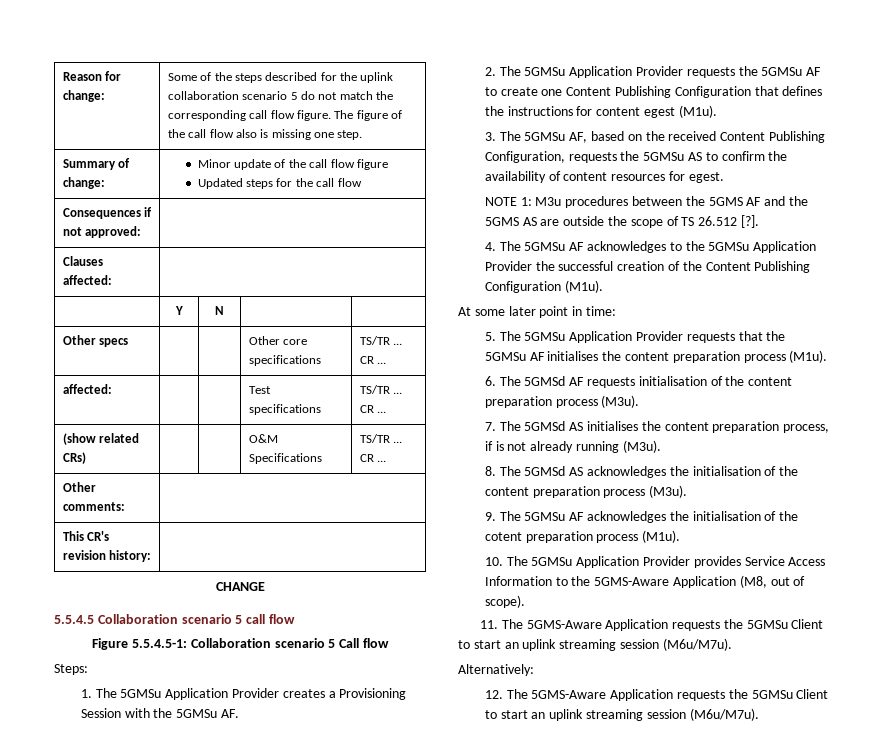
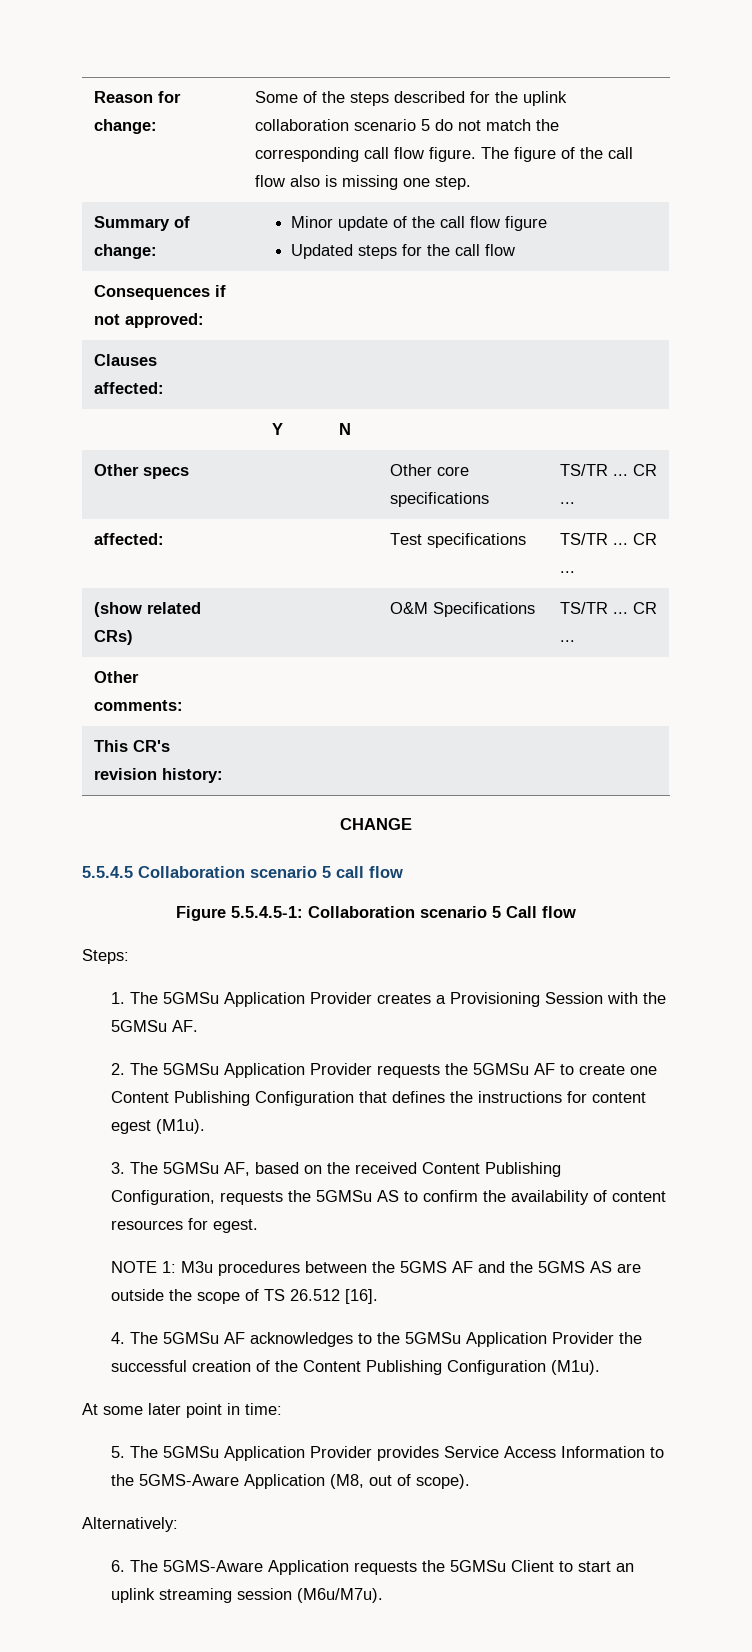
[740,215,759,228] [?]. -> [345,1289,379,1304] [16].
[686,331,786,343] [484,350,828,363] [484,376,793,388] [484,395,640,408] [484,421,830,433] [484,440,661,453] [484,466,799,478] [484,485,688,498] [484,511,799,523] [484,530,681,543] [484,556,690,568] requests that the 5GMSu AF initialises the content preparation process (M1u). // 6. The 5GMSd AF requests initialisation of the content preparation process (M3u). // 7. The 5GMSd AS initialises the content preparation process, if is not already running (M3u). // 8. The 5GMSd AS acknowledges the initialisation of the content preparation process (M3u). // 9. The 5GMSu AF acknowledges the initialisation of the cotent preparation process (M1u). // 10. The 5GMSu Application Provider -> (373, 1452) none
[479,620,498,629] 11. -> [82,1517,178,1532] [111,1560,126,1572] Alternatively: // 6.
[458,664,534,676] [484,689,829,701] [484,708,759,721] // Alternatively: // 12. The 5GMS-Aware Application requests the 5GMSu Client to start an uplink streaming session (M6u/M7u). -> (384, 1595) none

